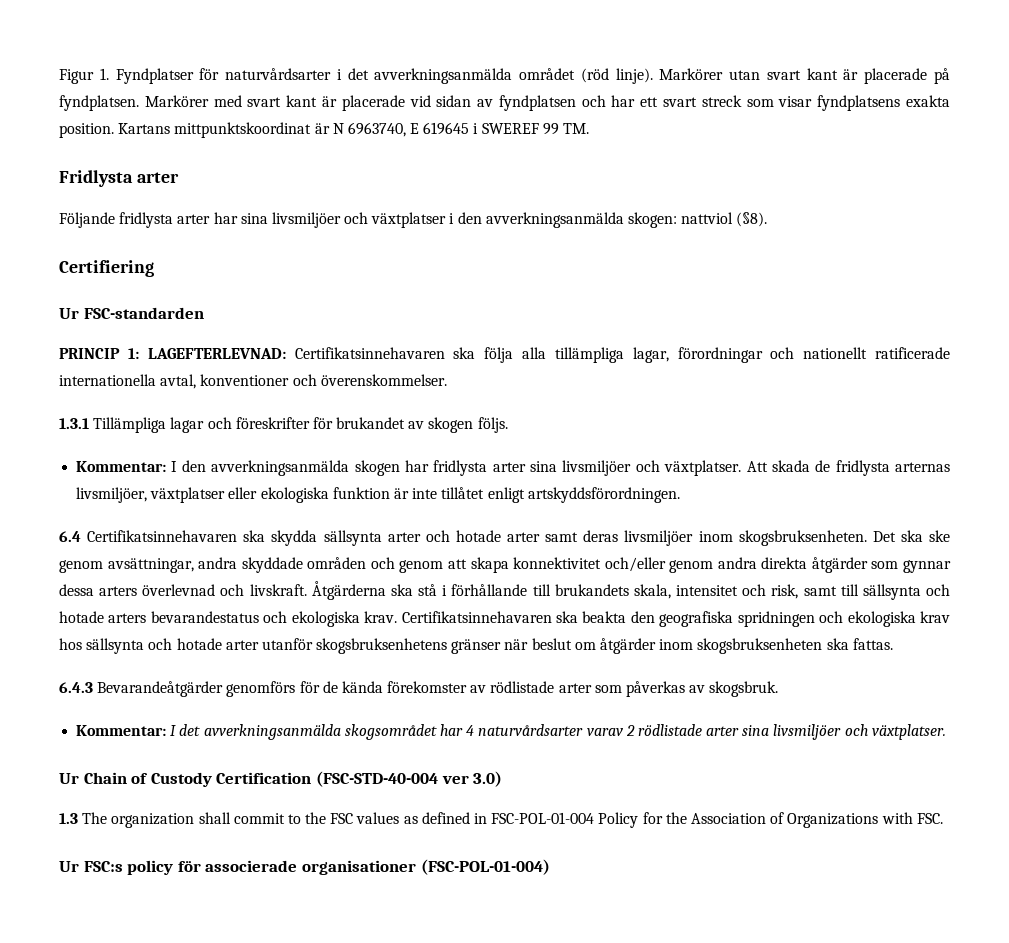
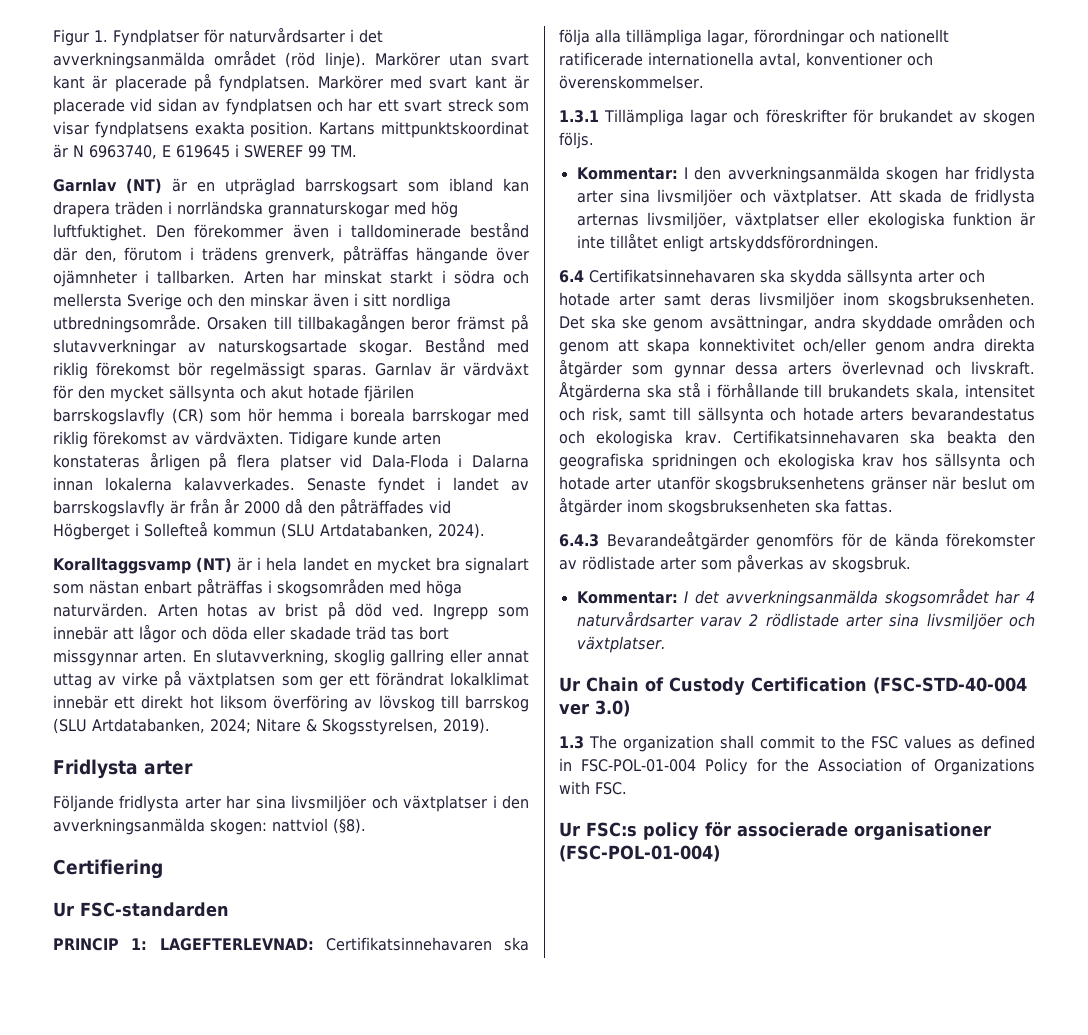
(590, 128) none -> [53,178,529,195] [53,201,458,218] [53,222,529,241] [53,245,529,264] [53,270,529,287] [53,293,451,310] [53,314,529,333] [53,337,529,356] [53,362,529,379] [53,385,414,402] [53,408,529,425] [53,431,441,448] [53,452,529,471] [53,477,529,494] [53,498,451,517] [53,521,485,540] [53,557,529,574] [53,578,462,597] [53,601,529,620] [53,624,449,643] [53,649,529,666] [53,670,529,689] [53,695,529,712] [53,718,490,735] // Garnlav (NT) är en utpräglad barrskogsart som ibland kan drapera träden i norrländska grannaturskogar med hög luftfuktighet. Den förekommer även i talldominerade bestånd där den, förutom i trädens grenverk, påträffas hängande över ojämnheter i tallbarken. Arten har minskat starkt i södra och mellersta Sverige och den minskar även i sitt nordliga utbredningsområde. Orsaken till tillbakagången beror främst på slutavverkningar av naturskogsartade skogar. Bestånd med riklig förekomst bör regelmässigt sparas. Garnlav är värdväxt för den mycket sällsynta och akut hotade fjärilen barrskogslavfly (CR) som hör hemma i boreala barrskogar med riklig förekomst av värdväxten. Tidigare kunde arten konstateras årligen på flera platser vid Dala-Floda i Dalarna innan lokalerna kalavverkades. Senaste fyndet i landet av barrskogslavfly är från år 2000 då den påträffades vid Högberget i Sollefteå kommun (SLU Artdatabanken, 2024). // Koralltaggsvamp (NT) är i hela landet en mycket bra signalart som nästan enbart påträffas i skogsområden med höga naturvärden. Arten hotas av brist på död ved. Ingrepp som innebär att lågor och döda eller skadade träd tas bort missgynnar arten. En slutavverkning, skoglig gallring eller annat uttag av virke på växtplatsen som ger ett förändrat lokalklimat innebär ett direkt hot liksom överföring av lövskog till barrskog (SLU Artdatabanken, 2024; Nitare & Skogsstyrelsen, 2019).

